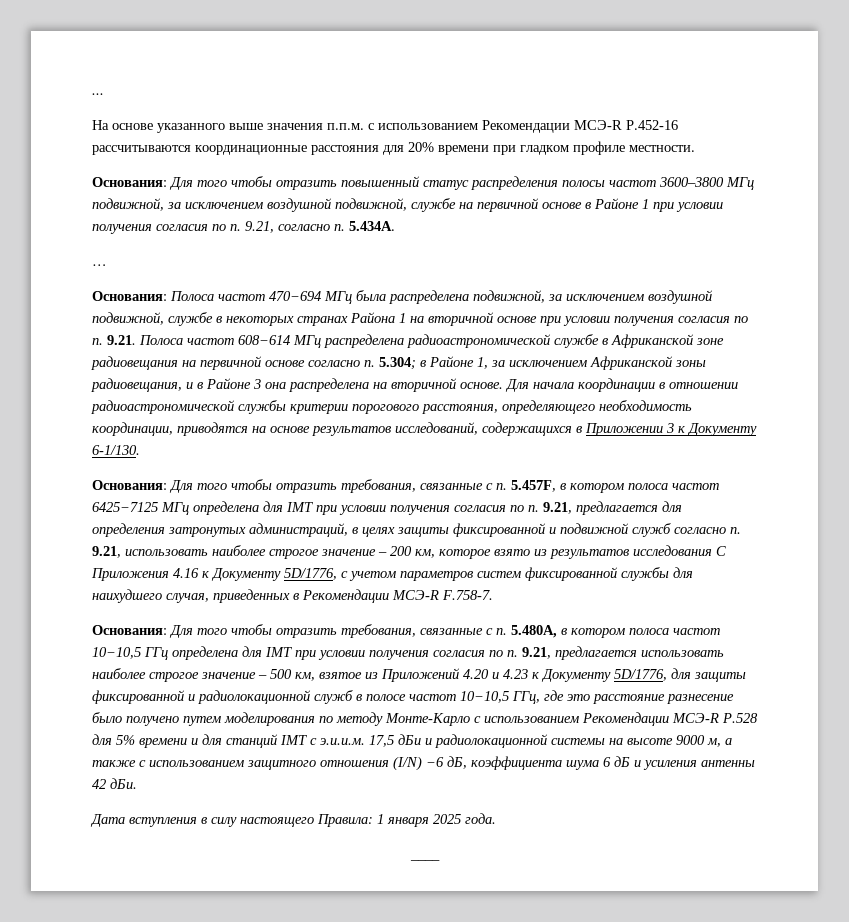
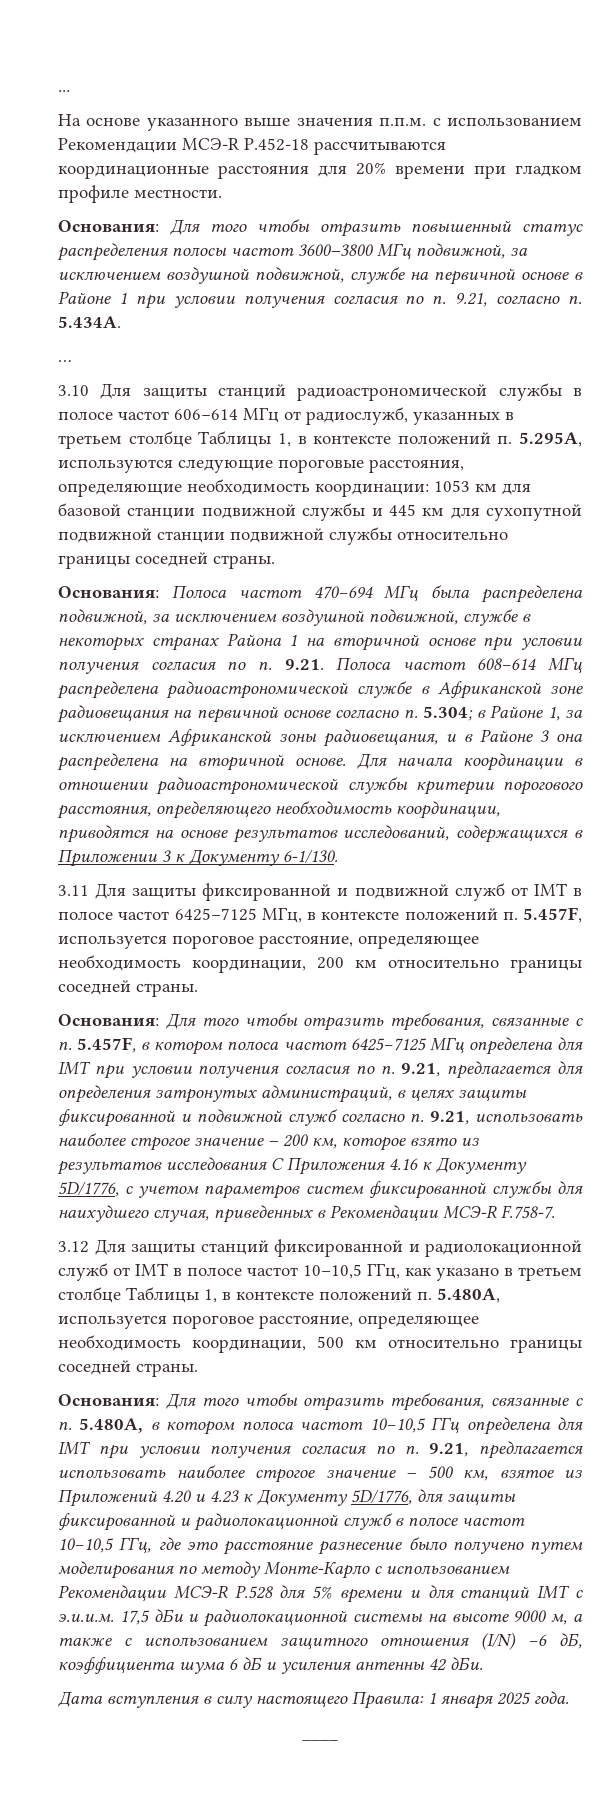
[626,120,678,130] P.452-16 -> [244,138,309,151] P.452-18
(107, 265) none -> [58,383,582,401] [58,407,514,425] [58,431,582,449] [58,459,464,473] [58,479,531,497] [58,503,582,521] [58,527,508,545] [58,552,275,569] // 3.10 Для защиты станций радиоастрономической службы в полосе частот 606−614 МГц от радиослужб, указанных в третьем столбце Таблицы 1, в контексте положений п. 5.295A, используются следующие пороговые расстояния, определяющие необходимость координации: 1053 км для базовой станции подвижной службы и 445 км для сухопутной подвижной станции подвижной службы относительно границы соседней страны.
(140, 450) none -> [58,883,582,901] [58,907,582,923] [58,935,479,949] [58,955,582,973] [58,980,198,997] // 3.11 Для защиты фиксированной и подвижной служб от IMT в полосе частот 6425–7125 МГц, в контексте положений п. 5.457F, используется пороговое расстояние, определяющее необходимость координации, 200 км относительно границы соседней страны.
(493, 595) none -> [58,1239,582,1257] [58,1263,582,1281] [58,1287,500,1303] [58,1315,479,1329] [58,1335,582,1353] [58,1360,198,1377] // 3.12 Для защиты станций фиксированной и радиолокационной служб от IMT в полосе частот 10–10,5 ГГц, как указано в третьем столбце Таблицы 1, в контексте положений п. 5.480A, используется пороговое расстояние, определяющее необходимость координации, 500 км относительно границы соседней страны.

